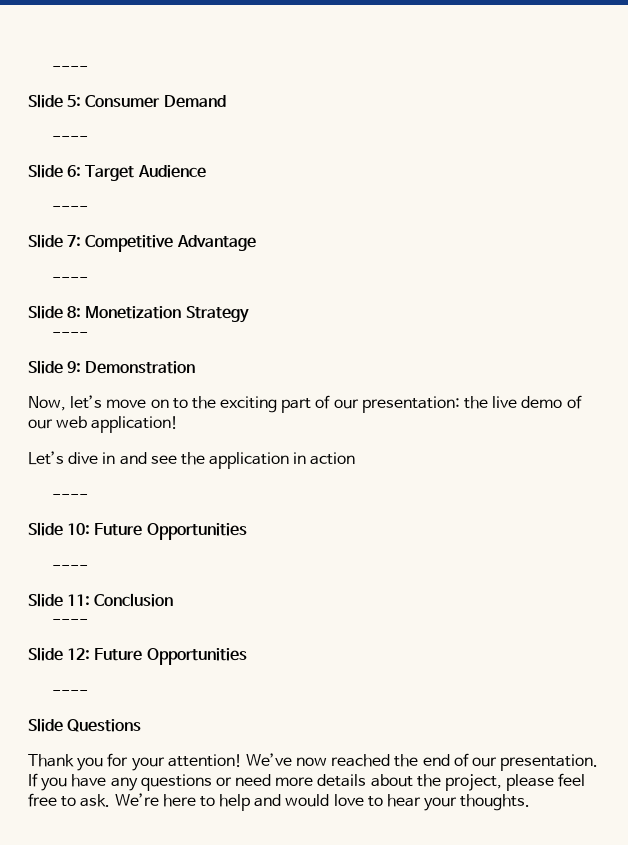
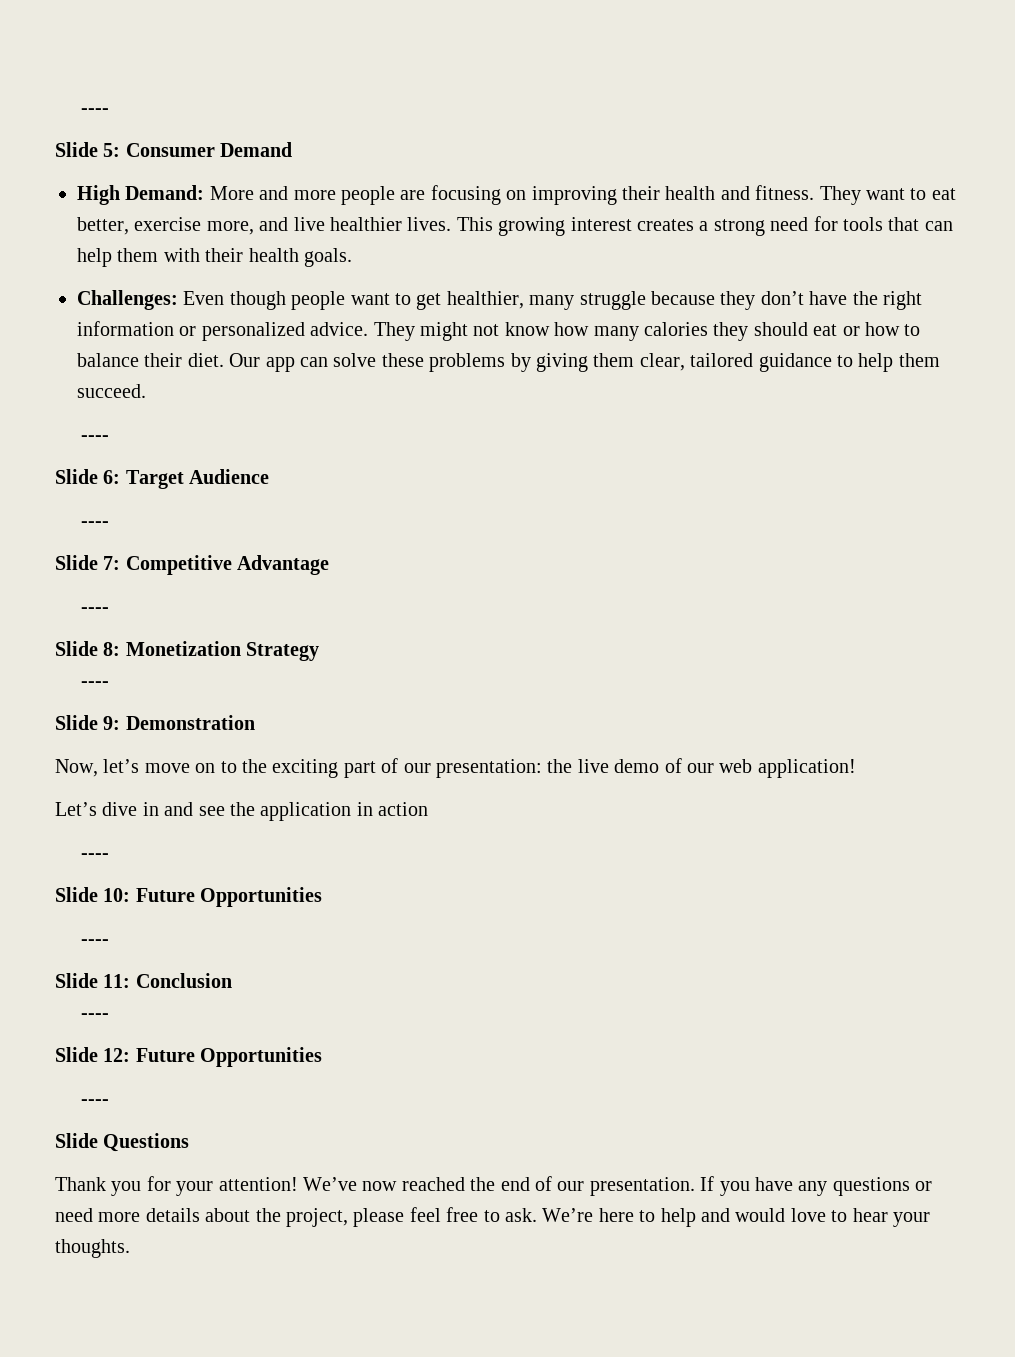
(226, 101) none -> [77,185,956,205] [77,216,953,236] [77,248,352,267] [77,290,922,310] [77,321,921,341] [77,353,940,372] [77,384,146,398] // High Demand: More and more people are focusing on improving their health and fitness. They want to eat better, exercise more, and live healthier lives. This growing interest creates a strong need for tools that can help them with their health goals. // Challenges: Even though people want to get healthier, many struggle because they don’t have the right information or personalized advice. They might not know how many calories they should eat or how to balance their diet. Our app can solve these problems by giving them clear, tailored guidance to help them succeed.

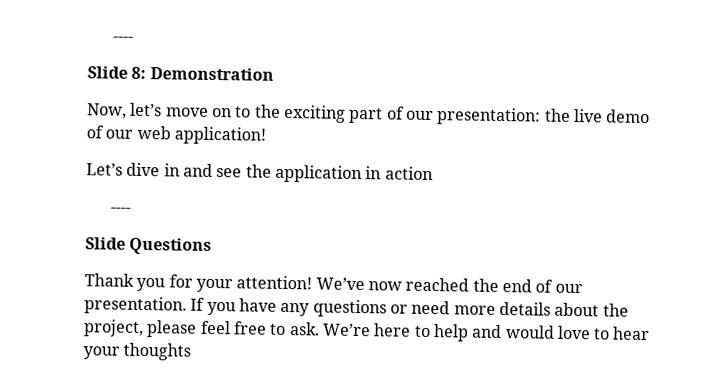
[80,108,109,114] [55,142,293,157] [77,185,956,205] [77,216,953,236] [77,248,352,267] [77,290,922,310] [77,321,921,341] [77,353,940,372] [77,384,146,398] [80,435,109,441] [55,469,270,489] [80,521,109,527] [55,555,330,575] [80,607,109,613] [55,641,320,661] [80,681,109,687] [55,715,121,730] ---- // Slide 5: Consumer Demand // High Demand: More and more people are focusing on improving their health and fitness. They want to eat better, exercise more, and live healthier lives. This growing interest creates a strong need for tools that can help them with their health goals. // Challenges: Even though people want to get healthier, many struggle because they don’t have the right information or personalized advice. They might not know how many calories they should eat or how to balance their diet. Our app can solve these problems by giving them clear, tailored guidance to help them succeed. // ---- // Slide 6: Target Audience // ---- // Slide 7: Competitive Advantage // ---- // Slide 8: Monetization Strategy // ---- // Slide 9: -> [112,36,134,42] [87,66,147,80] ---- // Slide 8:
[55,887,323,907] [80,939,109,945] [55,973,232,988] [80,1013,109,1019] [55,1047,323,1067] [80,1099,109,1105] // Slide 10: Future Opportunities // ---- // Slide 11: Conclusion // ---- // Slide 12: Future Opportunities // ---- -> (131, 210) none
[55,1239,130,1258] thoughts. -> [123,342,192,361] thoughts

